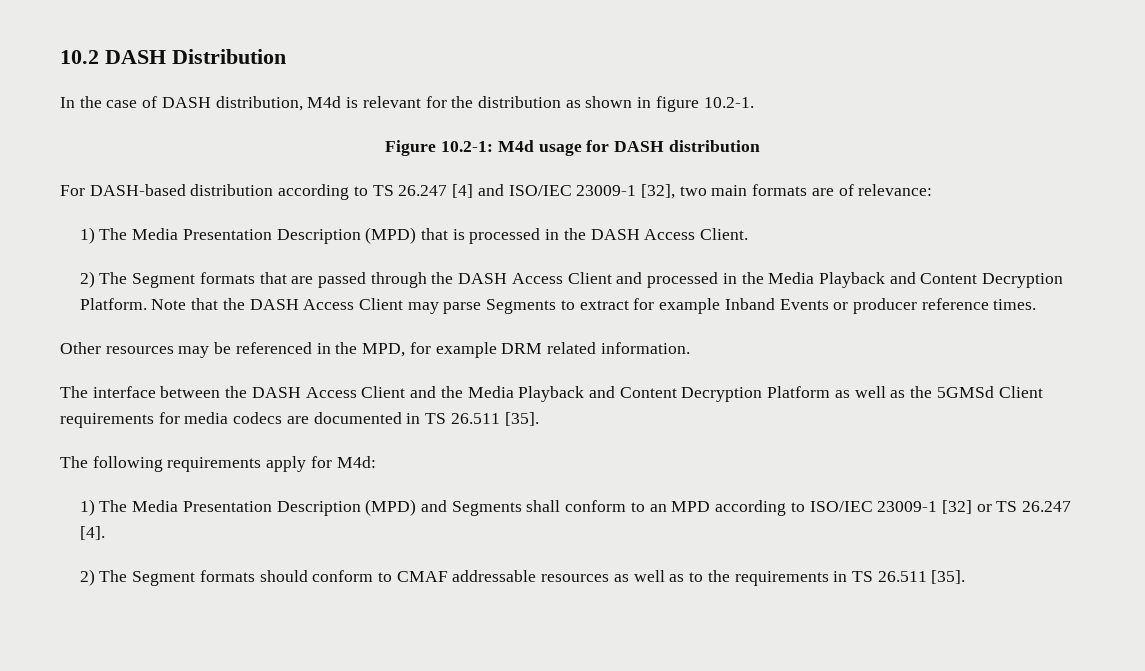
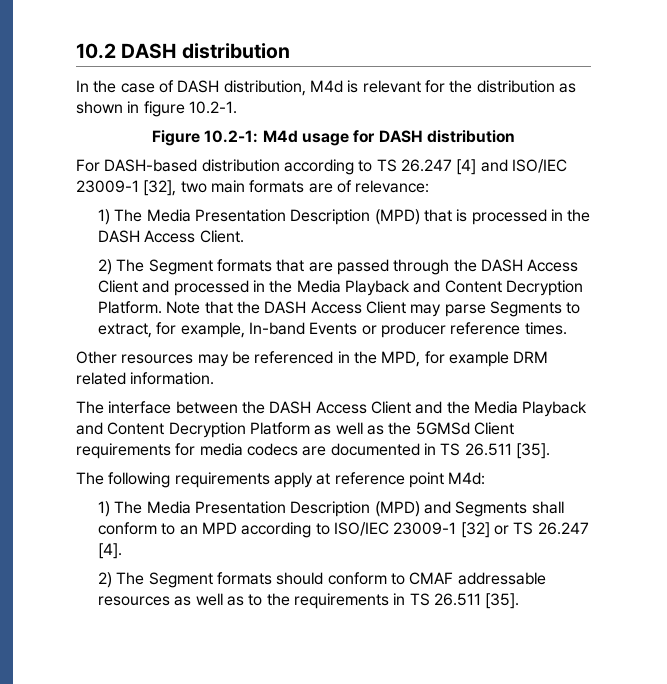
[172,49,286,64] Distribution -> [181,43,290,59] distribution
[579,298,775,314] extract for example Inband -> [98,322,306,338] extract, for example, In-band
[310,456,332,468] for -> [316,472,444,488] at reference point

